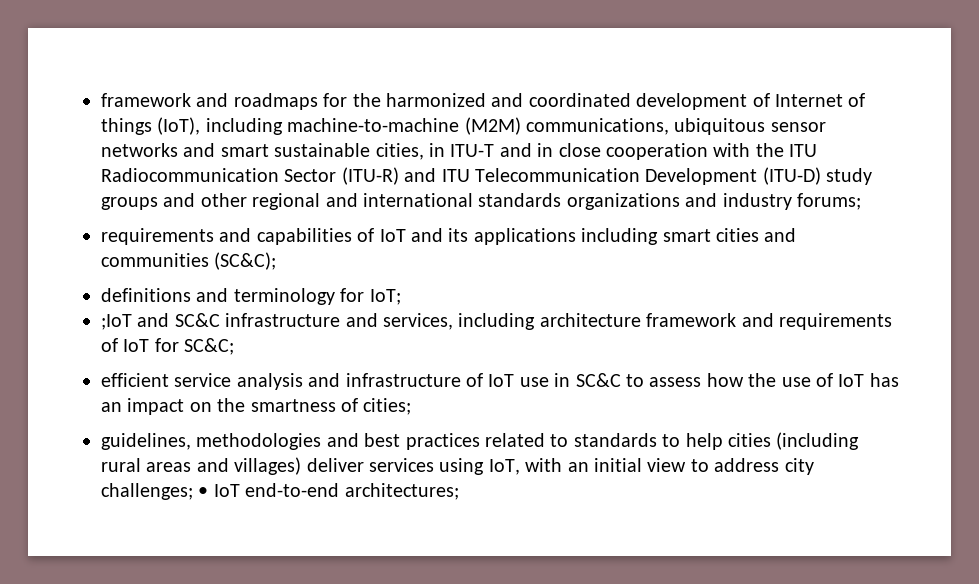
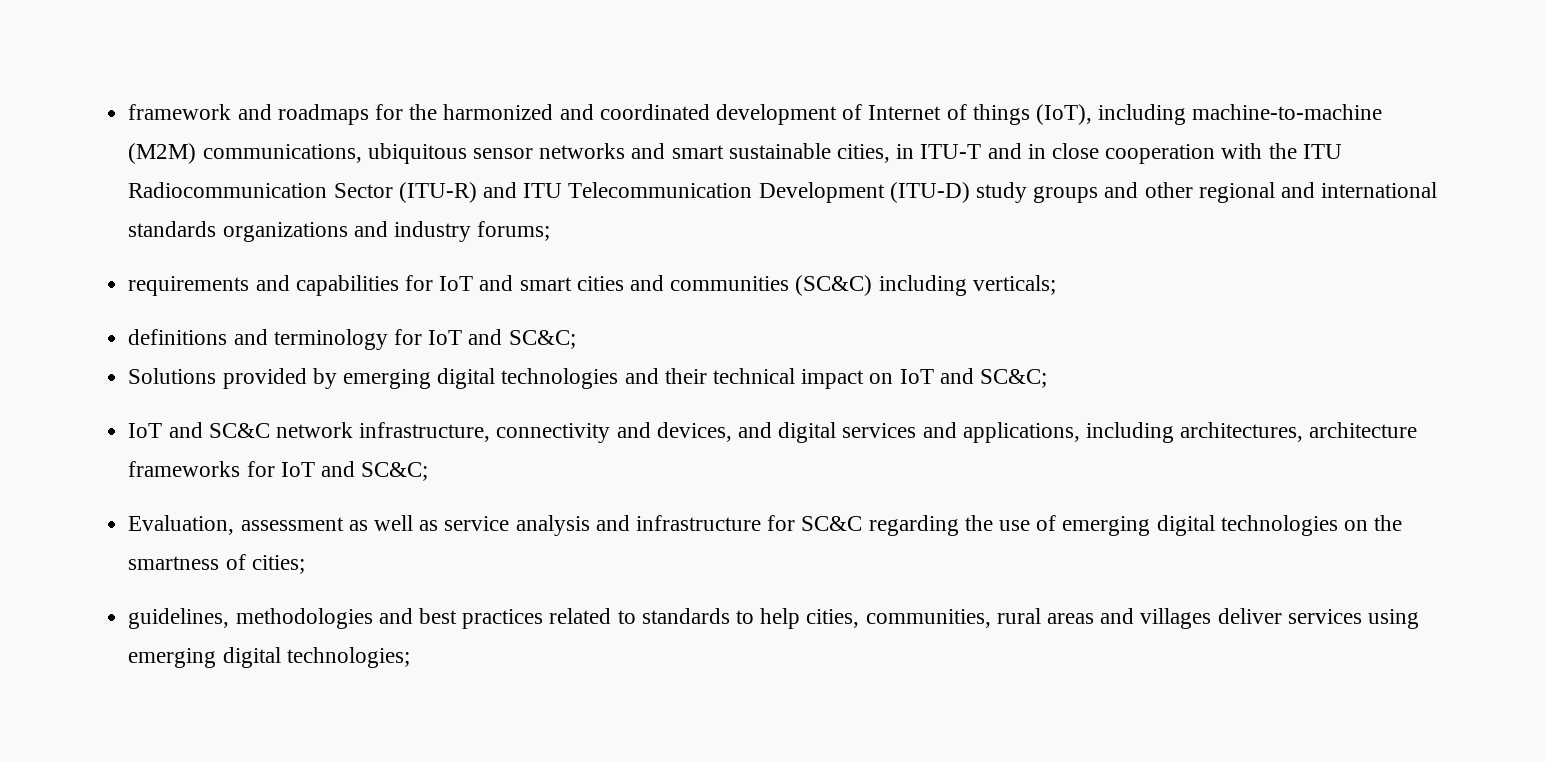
[357,228,659,245] of IoT and its applications including -> [404,275,514,291] for IoT and
[214,252,277,270] (SC&C); -> [795,275,1056,296] (SC&C) including verticals;
[369,289,401,305] [101,313,892,330] [101,338,235,355] [101,373,899,390] [101,398,185,415] IoT; // ;IoT and SC&C infrastructure and services, including architecture framework and requirements of IoT for SC&C; // efficient service analysis and infrastructure of IoT use in SC&C to assess how the use of IoT has an impact -> [428,329,576,349] [128,368,1048,389] [128,422,1418,443] [128,461,429,481] [128,515,1338,536] IoT and SC&C; // Solutions provided by emerging digital technologies and their technical impact on IoT and SC&C; // IoT and SC&C network infrastructure, connectivity and devices, and digital services and applications, including architectures, architecture frameworks for IoT and SC&C; // Evaluation, assessment as well as service analysis and infrastructure for SC&C regarding the use of emerging digital technologies
[727,432,860,450] cities (including -> [806,609,991,628] cities, communities,
[234,457,302,475] villages) -> [1140,608,1212,629] villages
[488,458,814,475] [101,483,459,500] IoT, with an initial view to address city challenges; • IoT end-to-end architectures; -> [128,647,410,668] emerging digital technologies;

